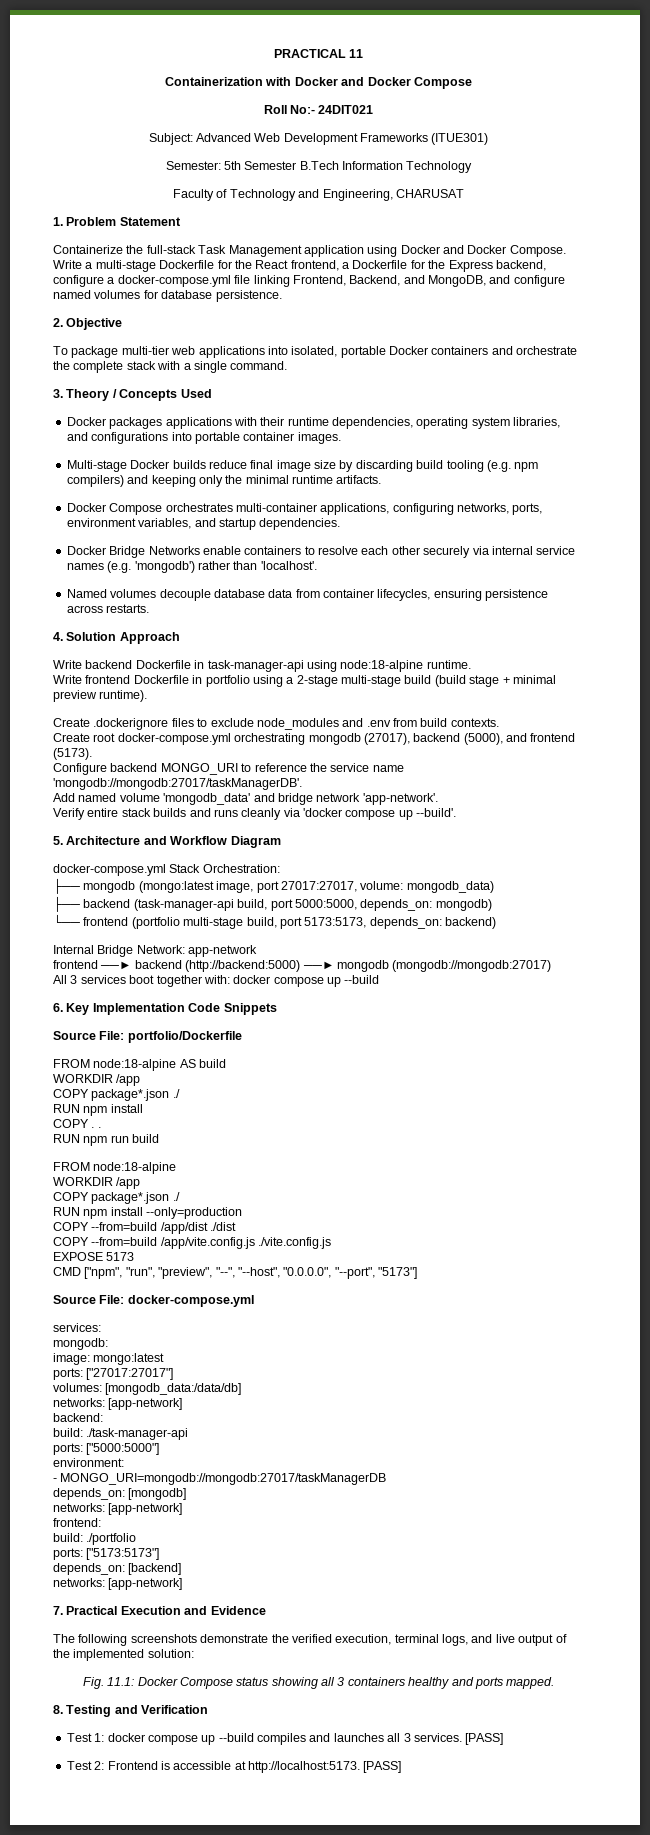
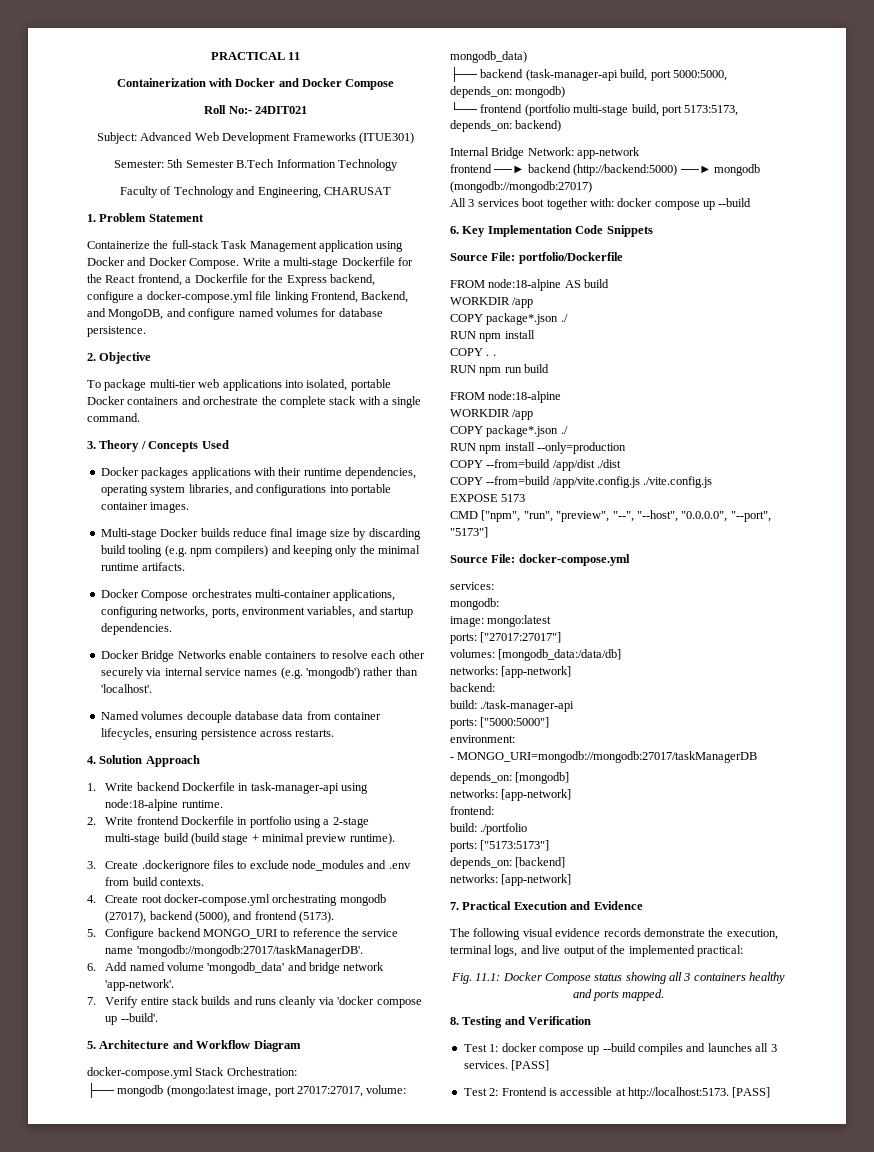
(180, 638) none -> [87,783,96,791] 1.
(471, 664) none -> [87,817,96,825] 2.
(148, 696) none -> [87,861,96,869] 3.
(499, 722) none -> [87,895,96,903] 4.
(92, 754) none -> [87,929,96,937] 5.
(302, 784) none -> [87,963,96,971] 6.
(438, 799) none -> [87,997,96,1005] 7.
[130,1634,197,1643] screenshots -> [522,928,641,937] visual evidence records
[291,1634,332,1643] verified -> (724, 932) none
[147,1649,194,1658] solution: -> [697,945,743,957] practical:

